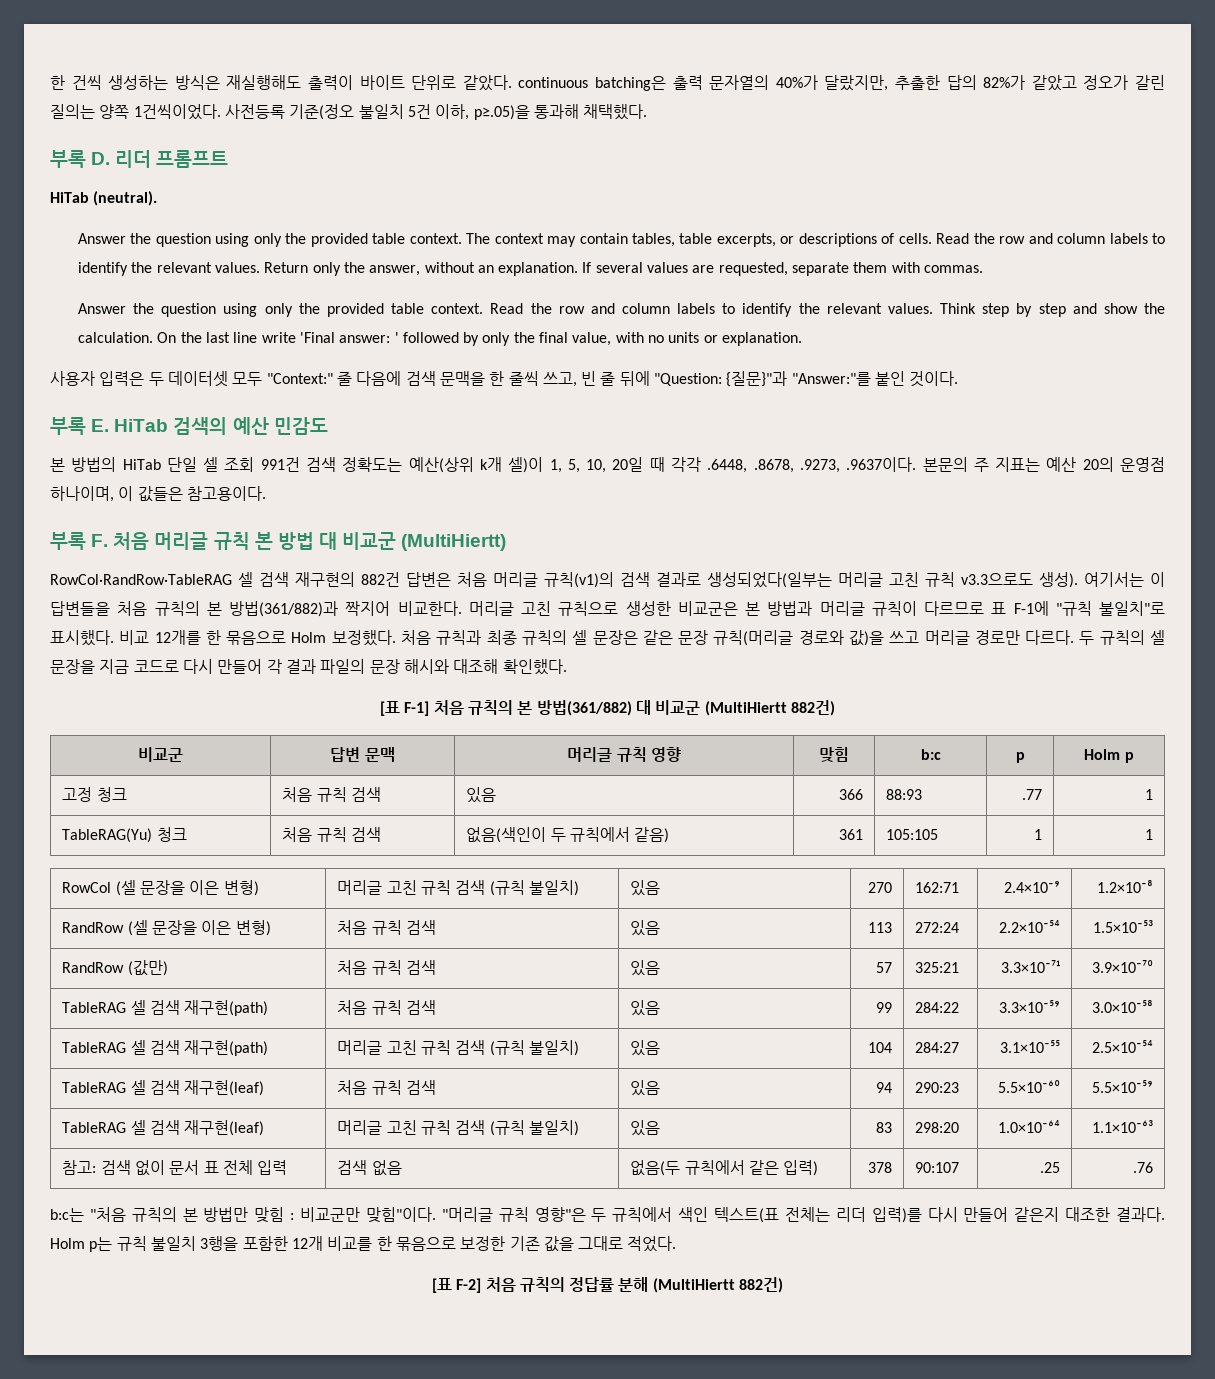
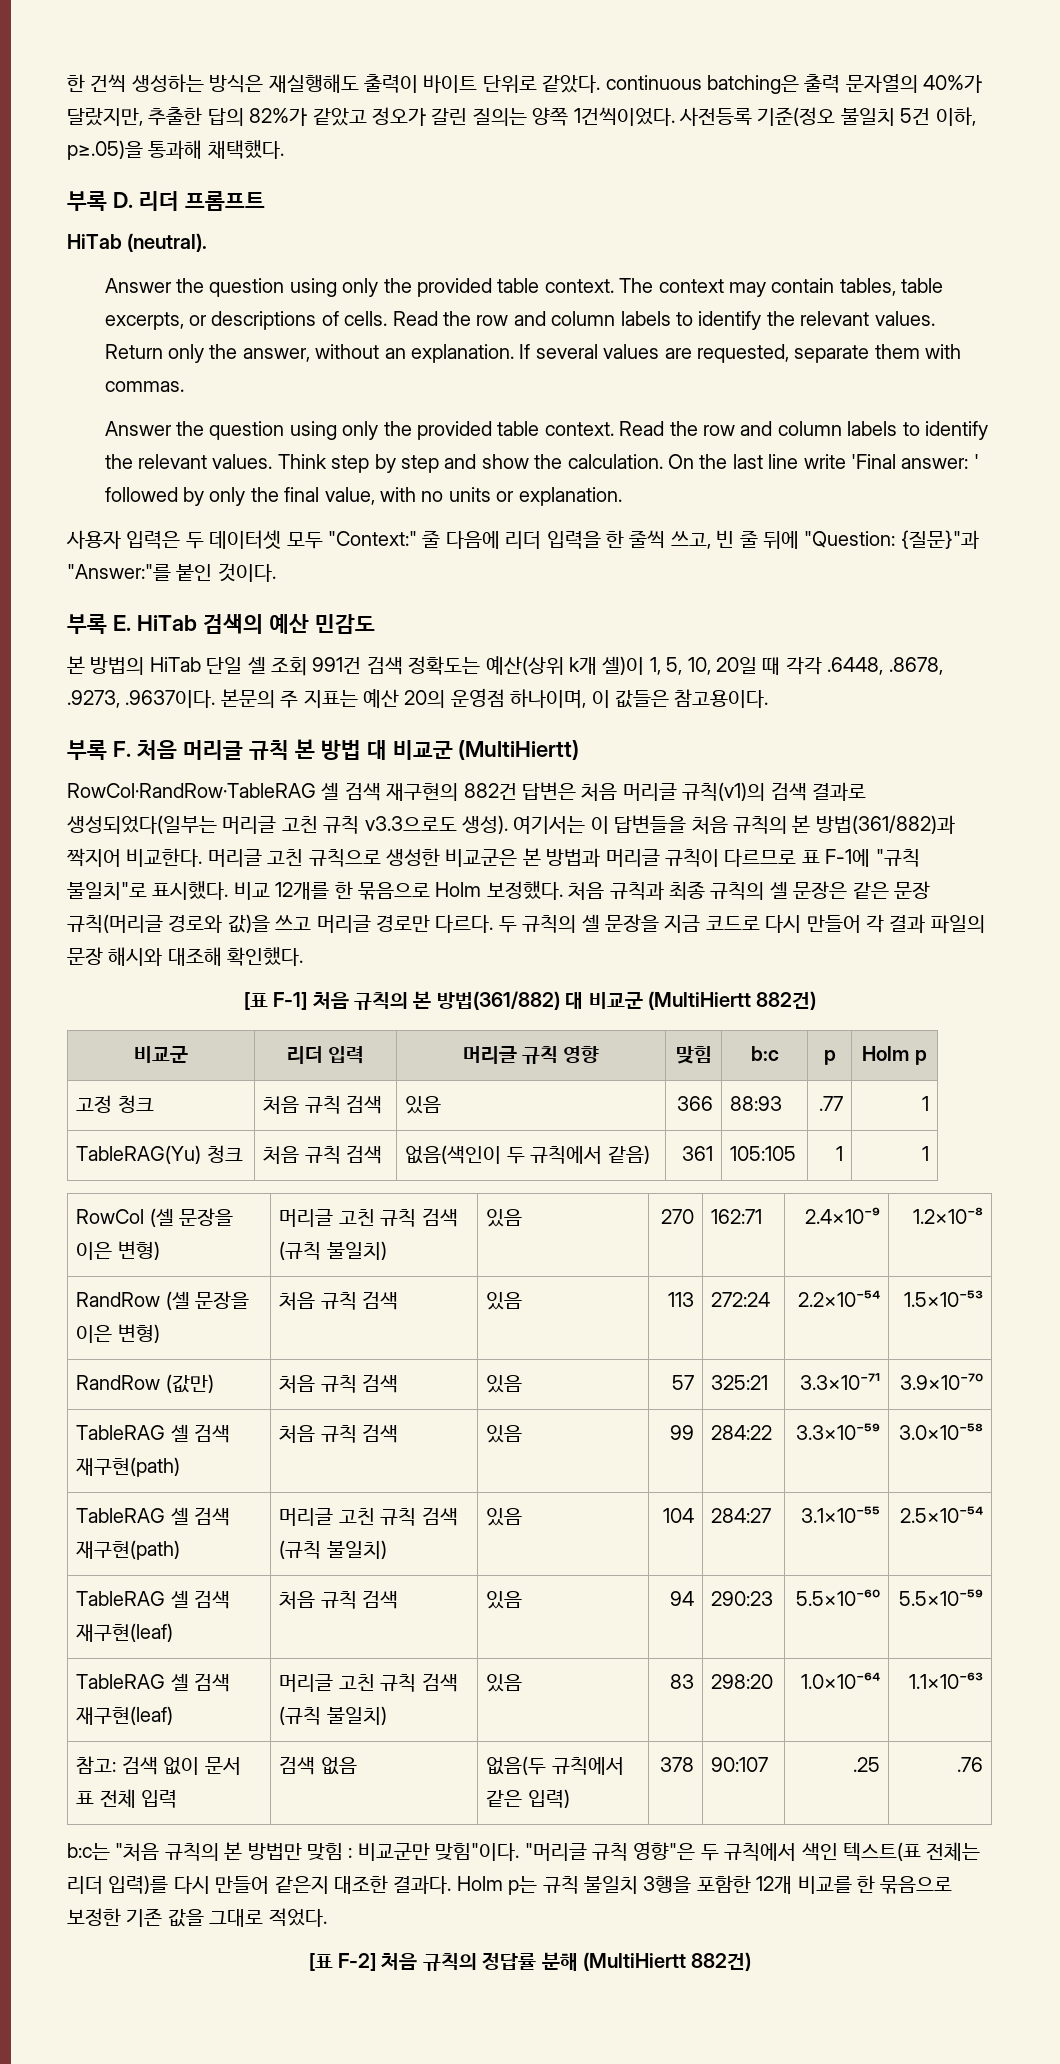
[405,371,485,386] 검색 문맥을 -> [505,531,601,549] 리더 입력을
[330,747,395,762] 답변 문맥 -> [286,1046,365,1064] 리더 입력

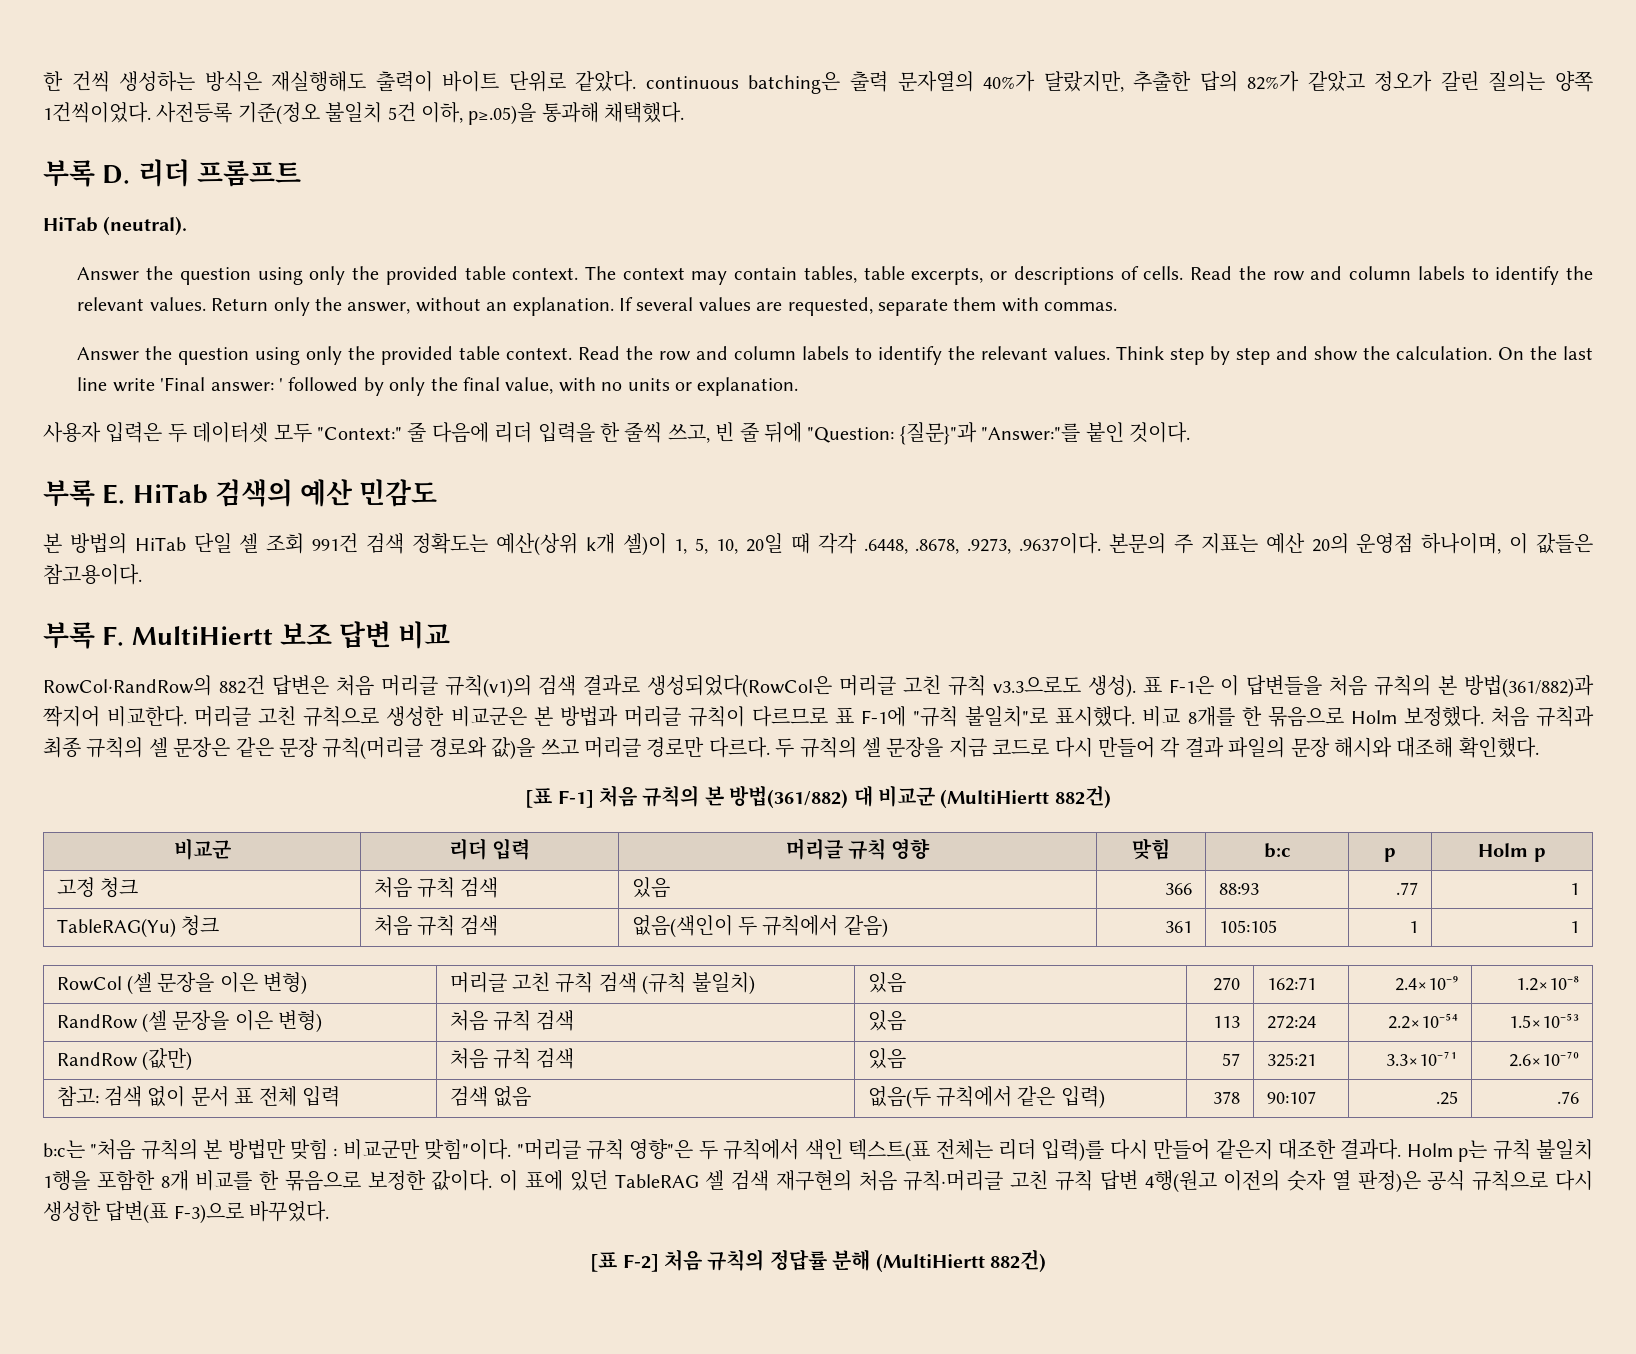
[136,739,580,760] [67,782,459,801] 처음 머리글 규칙 본 방법 대 비교군 (MultiHiertt) // RowCol·RandRow·TableRAG 셀 검색 재구현의 -> [131,621,451,649] [43,675,212,696] MultiHiertt 보조 답변 비교 // RowCol·RandRow의
[67,815,217,834] 생성되었다(일부는 -> [647,675,833,698] 생성되었다(RowCol은
[513,816,586,834] 여기서는 -> [1142,676,1214,695] 표 F-1은
[275,882,330,900] 12개를 -> [1187,706,1235,727] 8개를
[899,1373,983,1390] [76,1424,231,1443] [76,1457,181,1477] [279,1424,399,1443] [486,1425,523,1443] [669,1425,694,1440] [711,1425,773,1440] [795,1423,880,1440] [898,1423,983,1440] [76,1507,231,1526] [76,1540,181,1560] [279,1507,458,1526] [279,1540,387,1559] [486,1508,523,1526] [662,1508,694,1523] [711,1508,772,1523] [800,1506,880,1523] [899,1506,983,1523] [76,1590,231,1609] [76,1623,174,1642] [279,1590,399,1609] [486,1591,523,1609] [669,1591,694,1606] [711,1591,774,1606] [795,1589,880,1606] [898,1589,983,1606] [76,1673,231,1692] [76,1706,174,1725] [279,1673,458,1692] [279,1706,387,1725] [486,1674,523,1692] [669,1674,694,1689] [711,1674,774,1689] [800,1672,880,1689] [908,1672,983,1689] 3.9×10⁻⁷⁰ // TableRAG 셀 검색 재구현(path) | 처음 규칙 검색 | 있음 | 99 | 284:22 | 3.3×10⁻⁵⁹ | 3.0×10⁻⁵⁸ // TableRAG 셀 검색 재구현(path) | 머리글 고친 규칙 검색 (규칙 불일치) | 있음 | 104 | 284:27 | 3.1×10⁻⁵⁵ | 2.5×10⁻⁵⁴ // TableRAG 셀 검색 재구현(leaf) | 처음 규칙 검색 | 있음 | 94 | 290:23 | 5.5×10⁻⁶⁰ | 5.5×10⁻⁵⁹ // TableRAG 셀 검색 재구현(leaf) | 머리글 고친 규칙 검색 (규칙 불일치) | 있음 | 83 | 298:20 | 1.0×10⁻⁶⁴ | 1.1×10⁻⁶³ -> [1509,1051,1580,1067] 2.6×10⁻⁷⁰
[643,1875,793,1894] 3행을 포함한 12개 -> [43,1170,189,1191] 1행을 포함한 8개
[126,1908,327,1927] 기존 값을 그대로 적었다. -> [431,1170,1594,1193] [43,1201,330,1224] 값이다. 이 표에 있던 TableRAG 셀 검색 재구현의 처음 규칙·머리글 고친 규칙 답변 4행(원고 이전의 숫자 열 판정)은 공식 규칙으로 다시 생성한 답변(표 F-3)으로 바꾸었다.

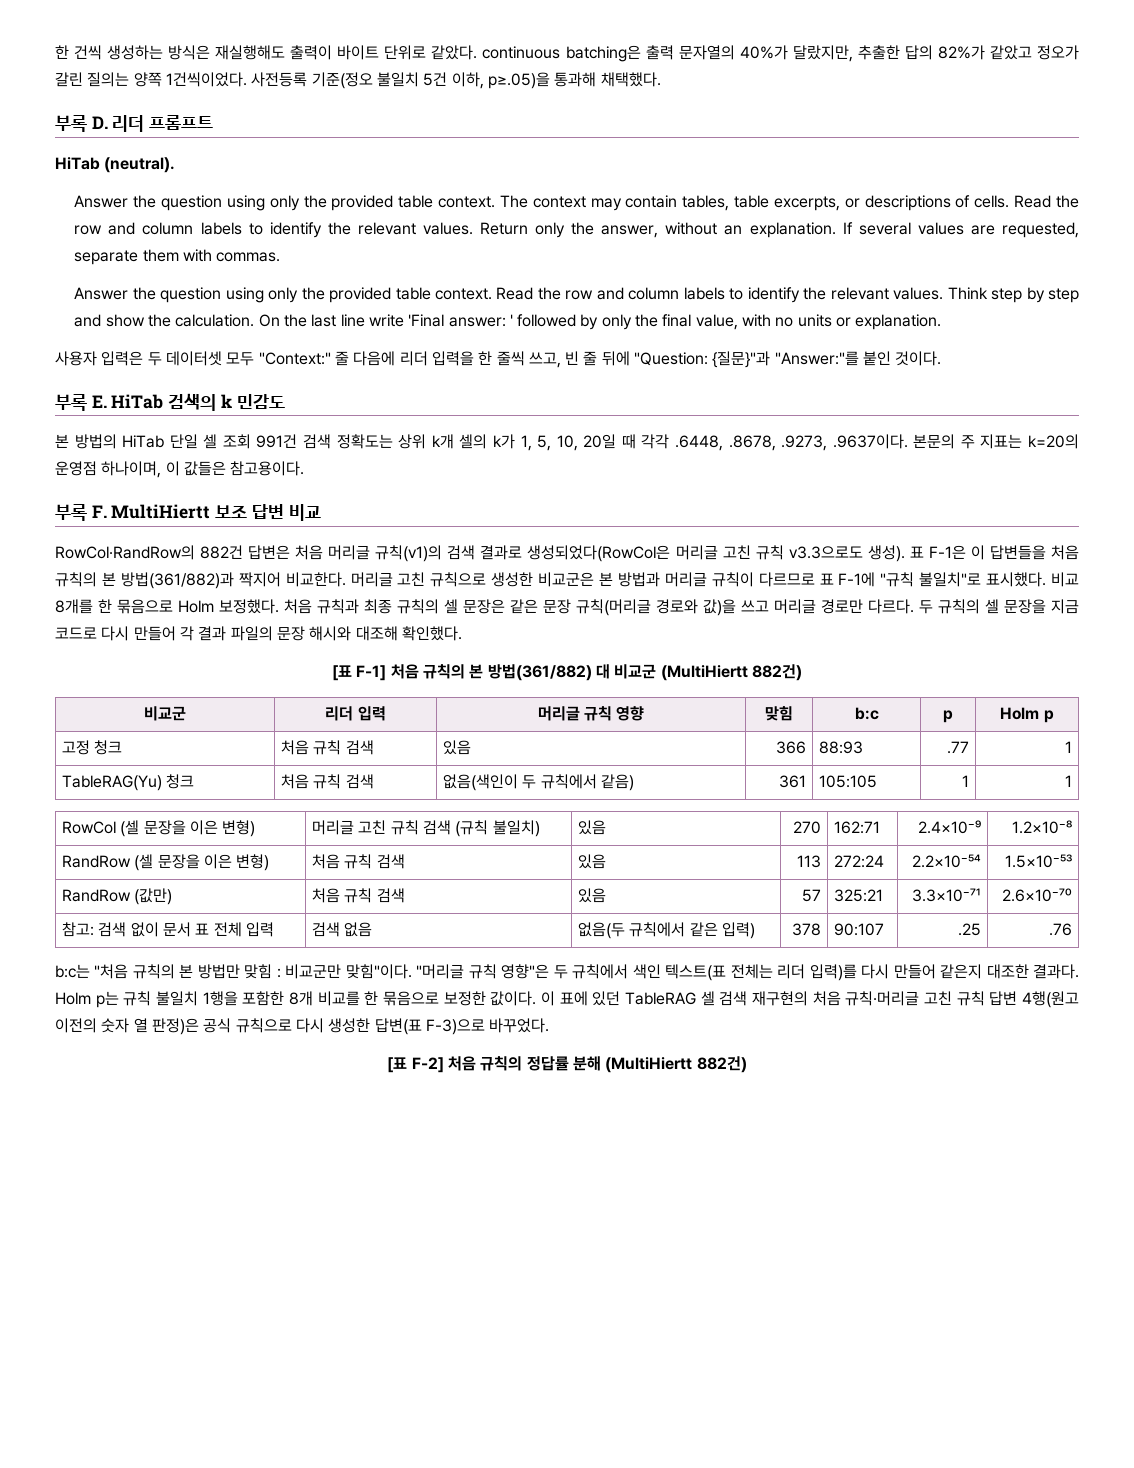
[300,479,354,507] 예산 -> [220,394,232,408] k
[495,533,667,556] 예산(상위 k개 셀)이 -> [398,434,515,449] 상위 k개 셀의 k가
[1265,533,1349,554] 예산 20의 -> [1028,434,1080,449] k=20의

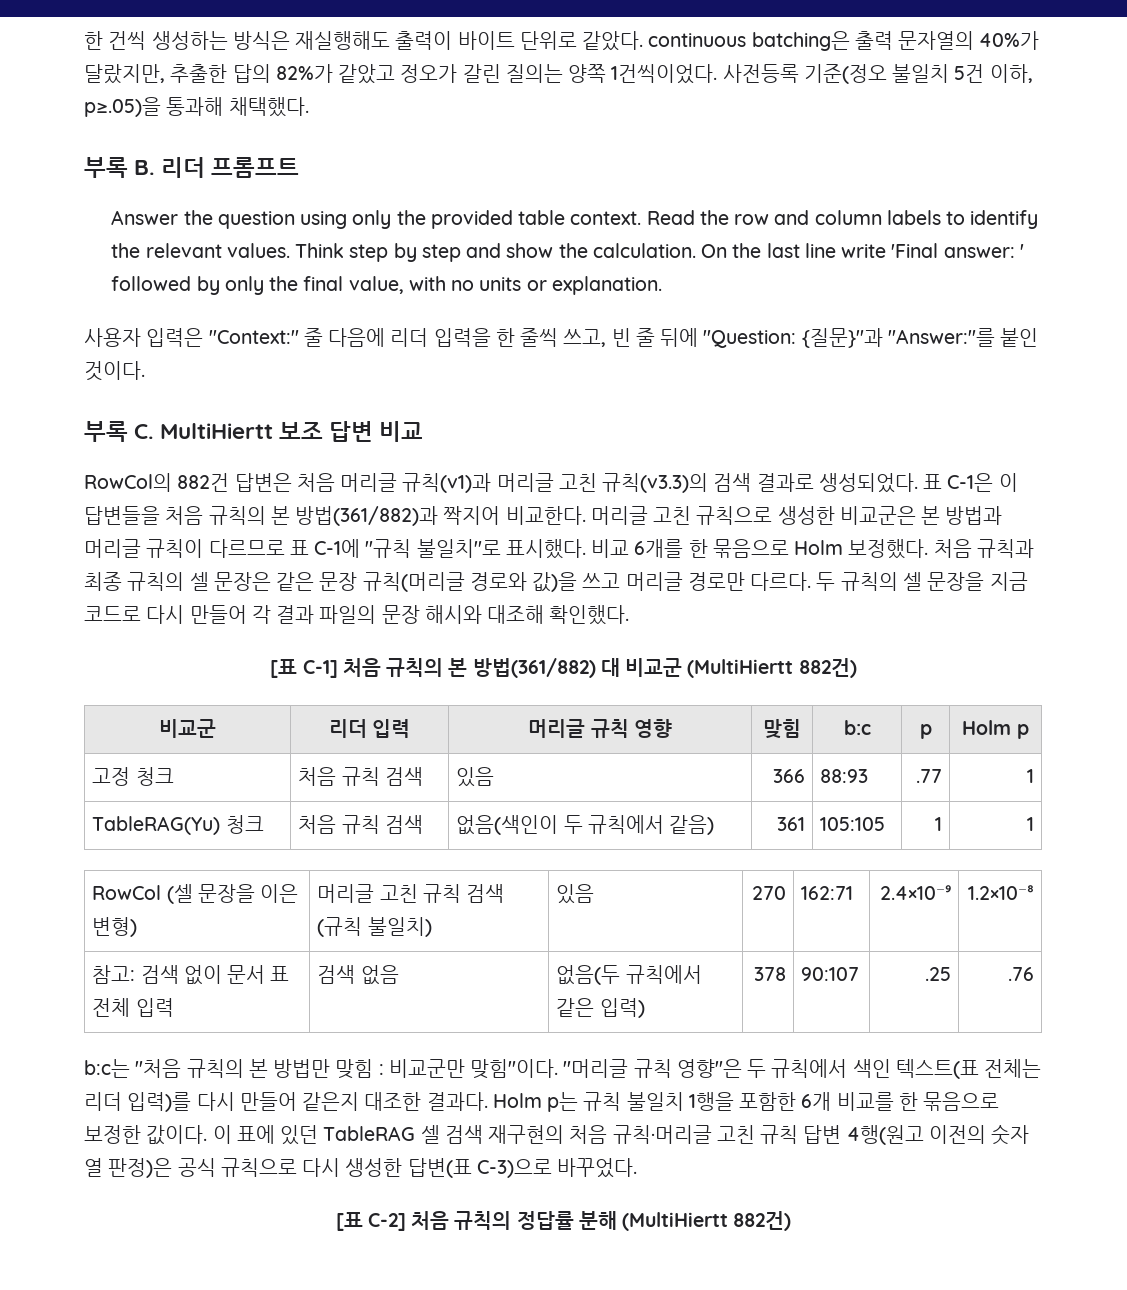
[91,116,108,129] D. -> [134,160,156,175] B.
[55,157,176,173] [74,195,1079,211] [74,222,1080,238] [74,249,281,265] // HiTab (neutral). // Answer the question using only the provided table context. The context may contain tables, table excerpts, or descriptions of cells. Read the row and column labels to identify the relevant values. Return only the answer, without an explanation. If several values are requested, separate them with commas. -> (300, 167) none
[147,351,255,366] 두 데이터셋 모두 -> (204, 337) none
[91,393,285,411] [55,434,1080,451] [55,461,305,478] [55,504,107,521] E. HiTab 검색의 k 민감도 // 본 방법의 HiTab 단일 셀 조회 991건 검색 정확도는 상위 k개 셀의 k가 1, 5, 10, 20일 때 각각 .6448, .8678, .9273, .9637이다. 본문의 주 지표는 k=20의 운영점 하나이며, 이 값들은 참고용이다. // 부록 F. -> [134,424,155,439] C.
[55,545,195,560] RowCol·RandRow의 -> [84,473,172,492] RowCol의
[375,545,966,562] 규칙(v1)의 검색 결과로 생성되었다(RowCol은 머리글 고친 규칙 v3.3으로도 생성). 표 F-1은 -> [402,473,994,493] 규칙(v1)과 머리글 고친 규칙(v3.3)의 검색 결과로 생성되었다. 표 C-1은
[838,572,876,587] F-1에 -> [314,539,361,558] C-1에
[55,599,93,614] 8개를 -> [634,539,684,558] 6개를
[356,665,387,681] F-1] -> [302,660,338,678] C-1]
[62,854,270,871] [312,854,405,869] [578,854,607,869] [796,855,821,868] [834,855,885,868] [911,854,981,868] [1004,854,1072,868] [62,888,173,905] [312,888,405,903] [578,888,607,903] [801,889,821,902] [834,889,884,902] [911,888,981,902] [1001,888,1072,902] // RandRow (셀 문장을 이은 변형) | 처음 규칙 검색 | 있음 | 113 | 272:24 | 2.2×10⁻⁵⁴ | 1.5×10⁻⁵³ // RandRow (값만) | 처음 규칙 검색 | 있음 | 57 | 325:21 | 3.3×10⁻⁷¹ | 2.6×10⁻⁷⁰ -> (1034, 892) none
[289,991,313,1006] 8개 -> [801,1092,832,1111] 6개
[425,1019,485,1035] F-3)으로 -> [476,1159,552,1178] C-3)으로
[411,1057,444,1073] F-2] -> [367,1213,406,1231] C-2]

